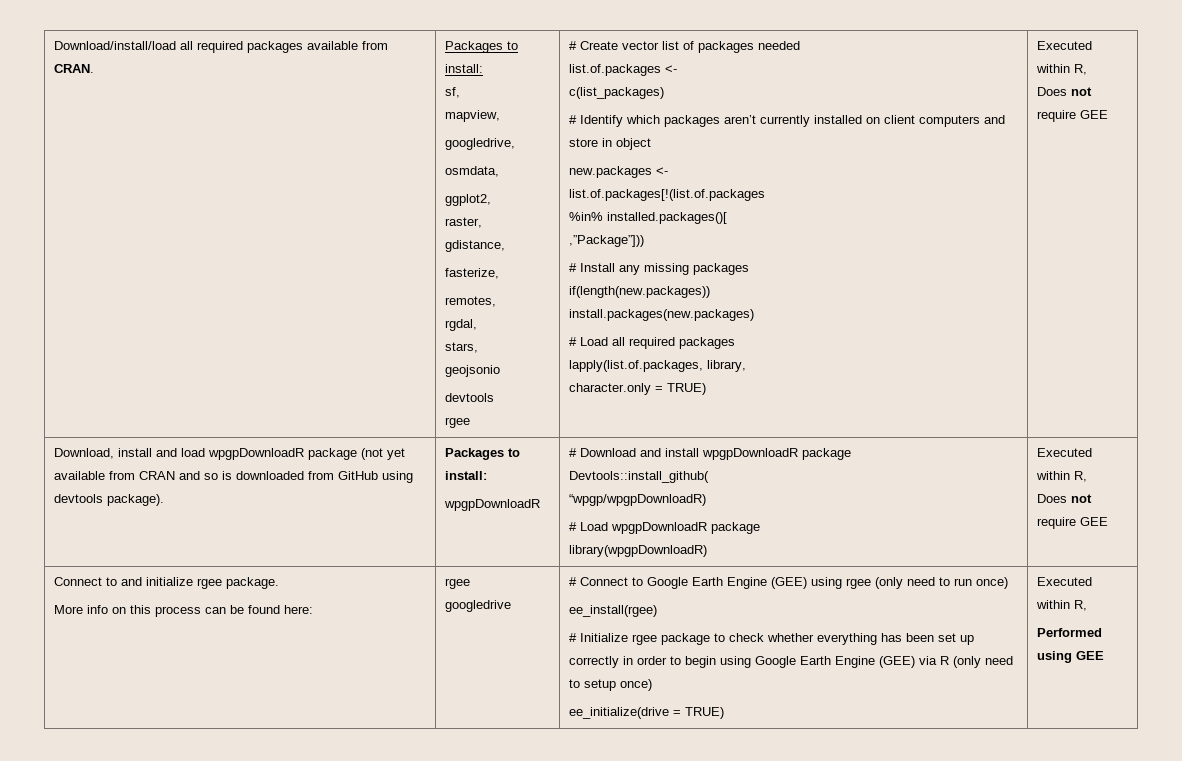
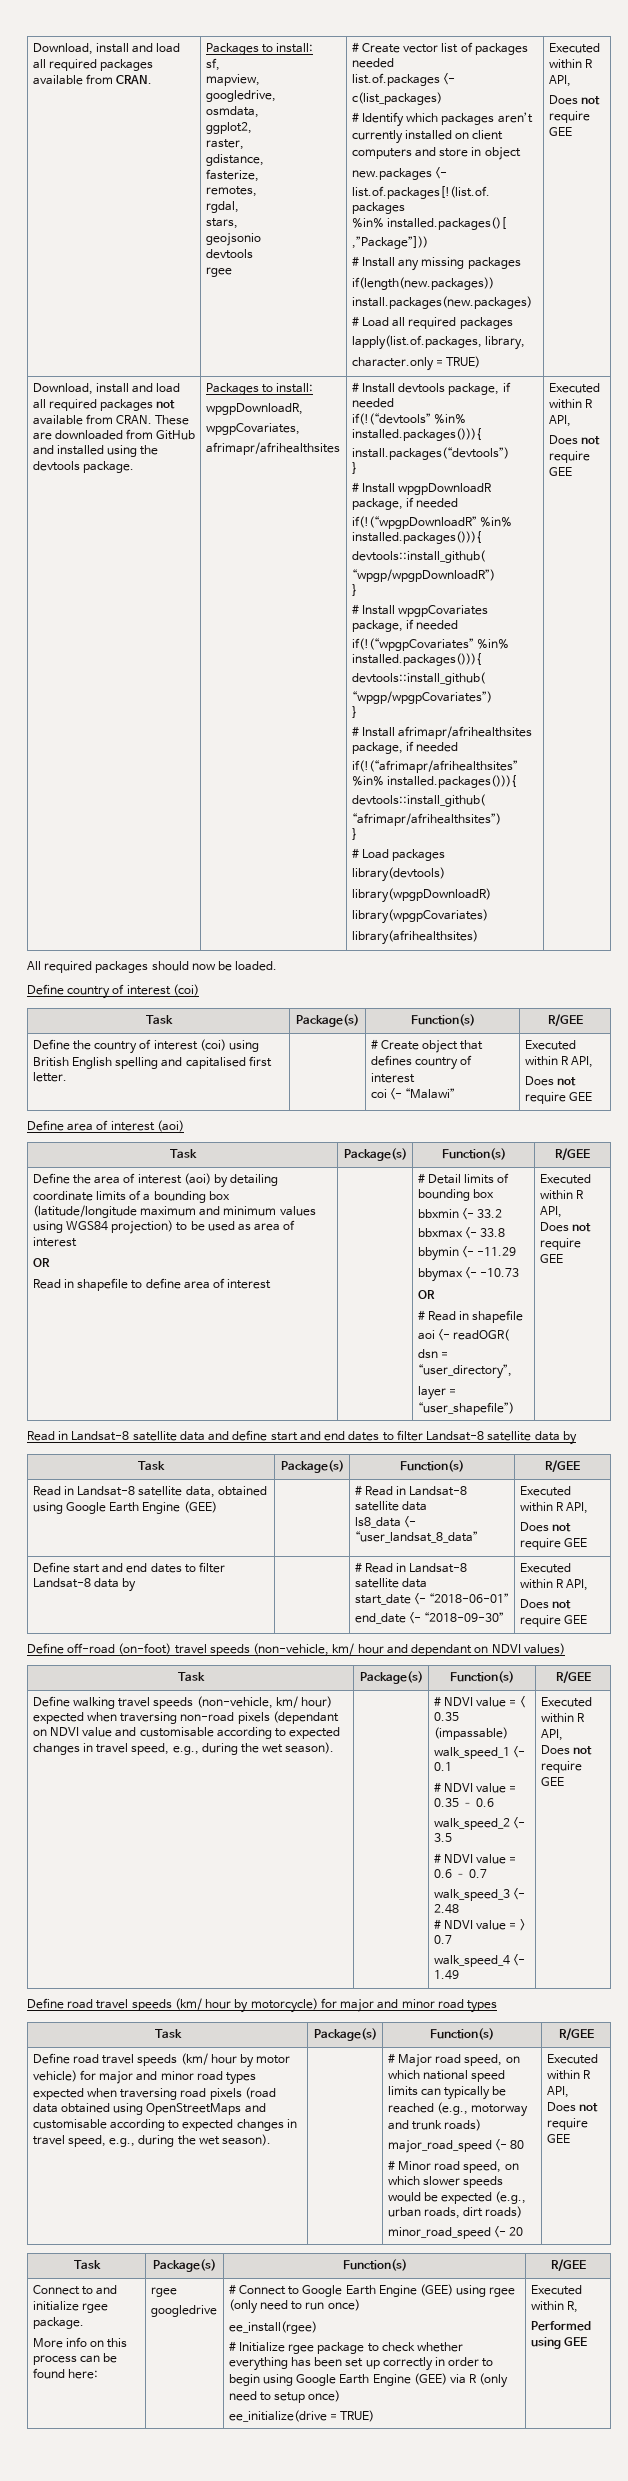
[53,41,176,50] Download/install/load -> [32,43,181,55] Download, install and load
[1073,64,1087,75] R, -> [584,59,593,68] [548,75,571,87] R API,
[207,448,405,460] [53,471,413,483] [53,494,164,506] [444,448,520,460] [444,471,487,480] [443,499,540,511] [568,448,851,460] [568,471,709,483] [568,494,706,506] [568,522,760,534] wpgpDownloadR package (not yet available from CRAN and so is downloaded from GitHub using devtools package). | Packages to install: // wpgpDownloadR | # Download and install wpgpDownloadR package // Devtools::install_github( // “wpgp/wpgpDownloadR) // # Load wpgpDownloadR package -> [32,399,176,411] [32,414,190,425] [32,429,196,440] [32,445,159,457] [32,461,134,473] [205,383,314,395] [205,403,303,415] [205,423,300,435] [205,442,340,455] [351,382,511,395] [351,398,394,408] [351,413,466,425] [351,428,481,441] [351,447,509,460] [351,462,357,474] [351,482,493,495] [351,497,459,510] [351,516,512,529] [351,531,481,544] [351,550,485,563] [351,569,495,582] [351,584,357,596] [351,604,489,617] [351,619,459,632] [351,638,509,651] [351,653,481,666] [351,672,485,685] [351,691,492,704] [351,706,357,718] [351,726,533,739] [351,741,459,754] [351,760,518,773] [351,775,516,788] [351,794,485,807] [351,813,501,826] [351,828,357,840] [351,848,446,861] [351,867,445,882] all required packages not available from CRAN. These are downloaded from GitHub and installed using the devtools package. | Packages to install: // wpgpDownloadR, // wpgpCovariates, // afrimapr/afrihealthsites | # Install devtools package, if needed // if(!(“devtools” %in% installed.packages())){ // install.packages(“devtools”) // } // # Install wpgpDownloadR package, if needed // if(!(“wpgpDownloadR” %in% installed.packages())){ // devtools::install_github( // “wpgp/wpgpDownloadR”) // } // # Install wpgpCovariates package, if needed // if(!(“wpgpCovariates” %in% installed.packages())){ // devtools::install_github( // “wpgp/wpgpCovariates”) // } // # Install afrimapr/afrihealthsites package, if needed // if(!(“afrimapr/afrihealthsites” %in% installed.packages())){ // devtools::install_github( // “afrimapr/afrihealthsites”) // } // # Load packages // library(devtools)
[1036,448,1092,457] [1035,471,1087,482] [1036,494,1092,503] [1036,517,1108,529] | Executed within R, // Does not require GEE -> [351,909,488,924] [351,930,478,945] [548,383,600,393] [548,399,593,409] [548,415,571,427] [548,435,600,445] [548,451,590,463] [548,467,572,476] [27,961,278,973] [27,984,199,999] [145,1015,173,1024] [296,1014,359,1027] [410,1014,475,1026] [547,1014,583,1026] [32,1039,259,1054] [32,1056,272,1069] [32,1072,67,1082] [370,1039,484,1053] [370,1055,473,1070] [370,1073,415,1083] [370,1088,456,1100] [524,1040,576,1050] [524,1056,594,1068] [524,1076,576,1086] [524,1092,592,1104] [27,1120,184,1132] [169,1149,197,1158] [343,1148,407,1161] [441,1148,506,1160] [555,1148,590,1160] [32,1173,279,1188] [32,1190,230,1203] [32,1205,316,1218] [32,1220,296,1234] [32,1237,77,1247] [32,1258,50,1267] [32,1278,272,1291] [417,1173,510,1184] [417,1189,494,1201] [417,1208,503,1220] [417,1227,506,1239] [417,1246,517,1261] [417,1267,520,1282] [417,1290,435,1299] [417,1310,524,1323] [417,1329,510,1341] [417,1349,448,1359] [417,1364,512,1379] [417,1386,456,1400] [417,1402,514,1415] [539,1174,591,1184] [539,1190,584,1200] [539,1206,562,1218] [539,1222,591,1232] [539,1238,581,1250] [539,1254,563,1263] [27,1430,577,1445] [138,1461,166,1470] [280,1460,344,1473] [400,1460,464,1472] [545,1460,580,1472] [32,1486,267,1498] [32,1501,217,1514] [354,1485,468,1496] [354,1501,427,1511] [354,1516,416,1528] [354,1531,478,1543] [519,1486,571,1496] [519,1502,589,1514] [519,1522,571,1532] [519,1538,587,1550] [32,1562,225,1573] [32,1578,137,1592] [354,1562,468,1573] [354,1578,427,1588] [354,1593,510,1605] [354,1612,505,1624] [519,1563,571,1573] [519,1579,589,1591] [519,1599,571,1609] [519,1615,587,1627] [27,1643,565,1656] [177,1672,205,1681] [359,1671,423,1684] [450,1671,514,1683] [555,1671,591,1683] [32,1696,332,1709] [32,1711,339,1724] [32,1727,341,1739] [32,1742,335,1755] [433,1696,525,1708] [433,1712,459,1721] [433,1727,508,1740] [433,1746,525,1759] [433,1762,452,1771] [433,1782,517,1793] [433,1798,495,1807] [433,1817,525,1830] [433,1833,452,1842] [433,1853,517,1864] [433,1869,488,1878] [433,1888,525,1901] [433,1904,459,1914] [433,1919,525,1931] [433,1935,452,1944] [433,1954,525,1967] [433,1970,459,1980] [540,1697,592,1707] [540,1713,585,1723] [540,1729,563,1741] [540,1745,592,1755] [540,1761,582,1773] [540,1777,564,1786] [27,1998,498,2013] [154,2029,182,2038] [313,2028,377,2041] [430,2028,494,2040] [558,2028,594,2040] [32,2053,291,2068] [32,2070,256,2085] [32,2087,276,2100] [32,2103,266,2115] [32,2119,297,2131] [32,2134,271,2147] [387,2053,520,2067] [387,2070,506,2082] [387,2086,507,2100] [387,2102,529,2117] [387,2119,482,2131] [387,2139,525,2153] [387,2160,519,2173] [387,2176,504,2188] [387,2191,527,2204] [387,2206,523,2219] [387,2226,524,2239] [546,2054,598,2064] [546,2070,591,2080] [546,2086,569,2098] [546,2102,598,2112] [546,2118,588,2130] [546,2134,570,2143] [73,2260,101,2269] [153,2259,216,2272] [342,2259,407,2271] [550,2259,586,2271] // library(wpgpCovariates) // library(afrihealthsites) | Executed within R API, // Does not require GEE // All required packages should now be loaded. // Define country of interest (coi) // Task | Package(s) | Function(s) | R/GEE // Define the country of interest (coi) using British English spelling and capitalised first letter. | | # Create object that defines country of interest // coi <- “Malawi” | Executed within R API, // Does not require GEE // Define area of interest (aoi) // Task | Package(s) | Function(s) | R/GEE // Define the area of interest (aoi) by detailing coordinate limits of a bounding box (latitude/longitude maximum and minimum values using WGS84 projection) to be used as area of interest // OR // Read in shapefile to define area of interest | | # Detail limits of bounding box // bbxmin <- 33.2 // bbxmax <- 33.8 // bbymin <- -11.29 // bbymax <- -10.73 // OR // # Read in shapefile // aoi <- readOGR( // dsn = “user_directory”, // layer = “user_shapefile”) | Executed within R API, // Does not require GEE // Read in Landsat-8 satellite data and define start and end dates to filter Landsat-8 satellite data by // Task | Package(s) | Function(s) | R/GEE // Read in Landsat-8 satellite data, obtained using Google Earth Engine (GEE) | | # Read in Landsat-8 satellite data // ls8_data <- “user_landsat_8_data” | Executed within R API, // Does not require GEE // Define start and end dates to filter Landsat-8 data by | | # Read in Landsat-8 satellite data // start_date <- “2018-06-01” // end_date <- “2018-09-30” | Executed within R API, // Does not require GEE // Define off-road (on-foot) travel speeds (non-vehicle, km/ hour and dependant on NDVI values) // Task | Package(s) | Function(s) | R/GEE // Define walking travel speeds (non-vehicle, km/ hour) expected when traversing non-road pixels (dependant on NDVI value and customisable according to expected changes in travel speed, e.g., during the wet season). | | # NDVI value = < 0.35 (impassable) // walk_speed_1 <- 0.1 // # NDVI value = 0.35 – 0.6 // walk_speed_2 <- 3.5 // # NDVI value = 0.6 – 0.7 // walk_speed_3 <- 2.48 // # NDVI value = > 0.7 // walk_speed_4 <- 1.49 | Executed within R API, // Does not require GEE // Define road travel speeds (km/ hour by motorcycle) for major and minor road types // Task | Package(s) | Function(s) | R/GEE // Define road travel speeds (km/ hour by motor vehicle) for major and minor road types expected when traversing road pixels (road data obtained using OpenStreetMaps and customisable according to expected changes in travel speed, e.g., during the wet season). | | # Major road speed, on which national speed limits can typically be reached (e.g., motorway and trunk roads) // major_road_speed <- 80 // # Minor road speed, on which slower speeds would be expected (e.g., urban roads, dirt roads) // minor_road_speed <- 20 | Executed within R API, // Does not require GEE // Task | Package(s) | Function(s) | R/GEE

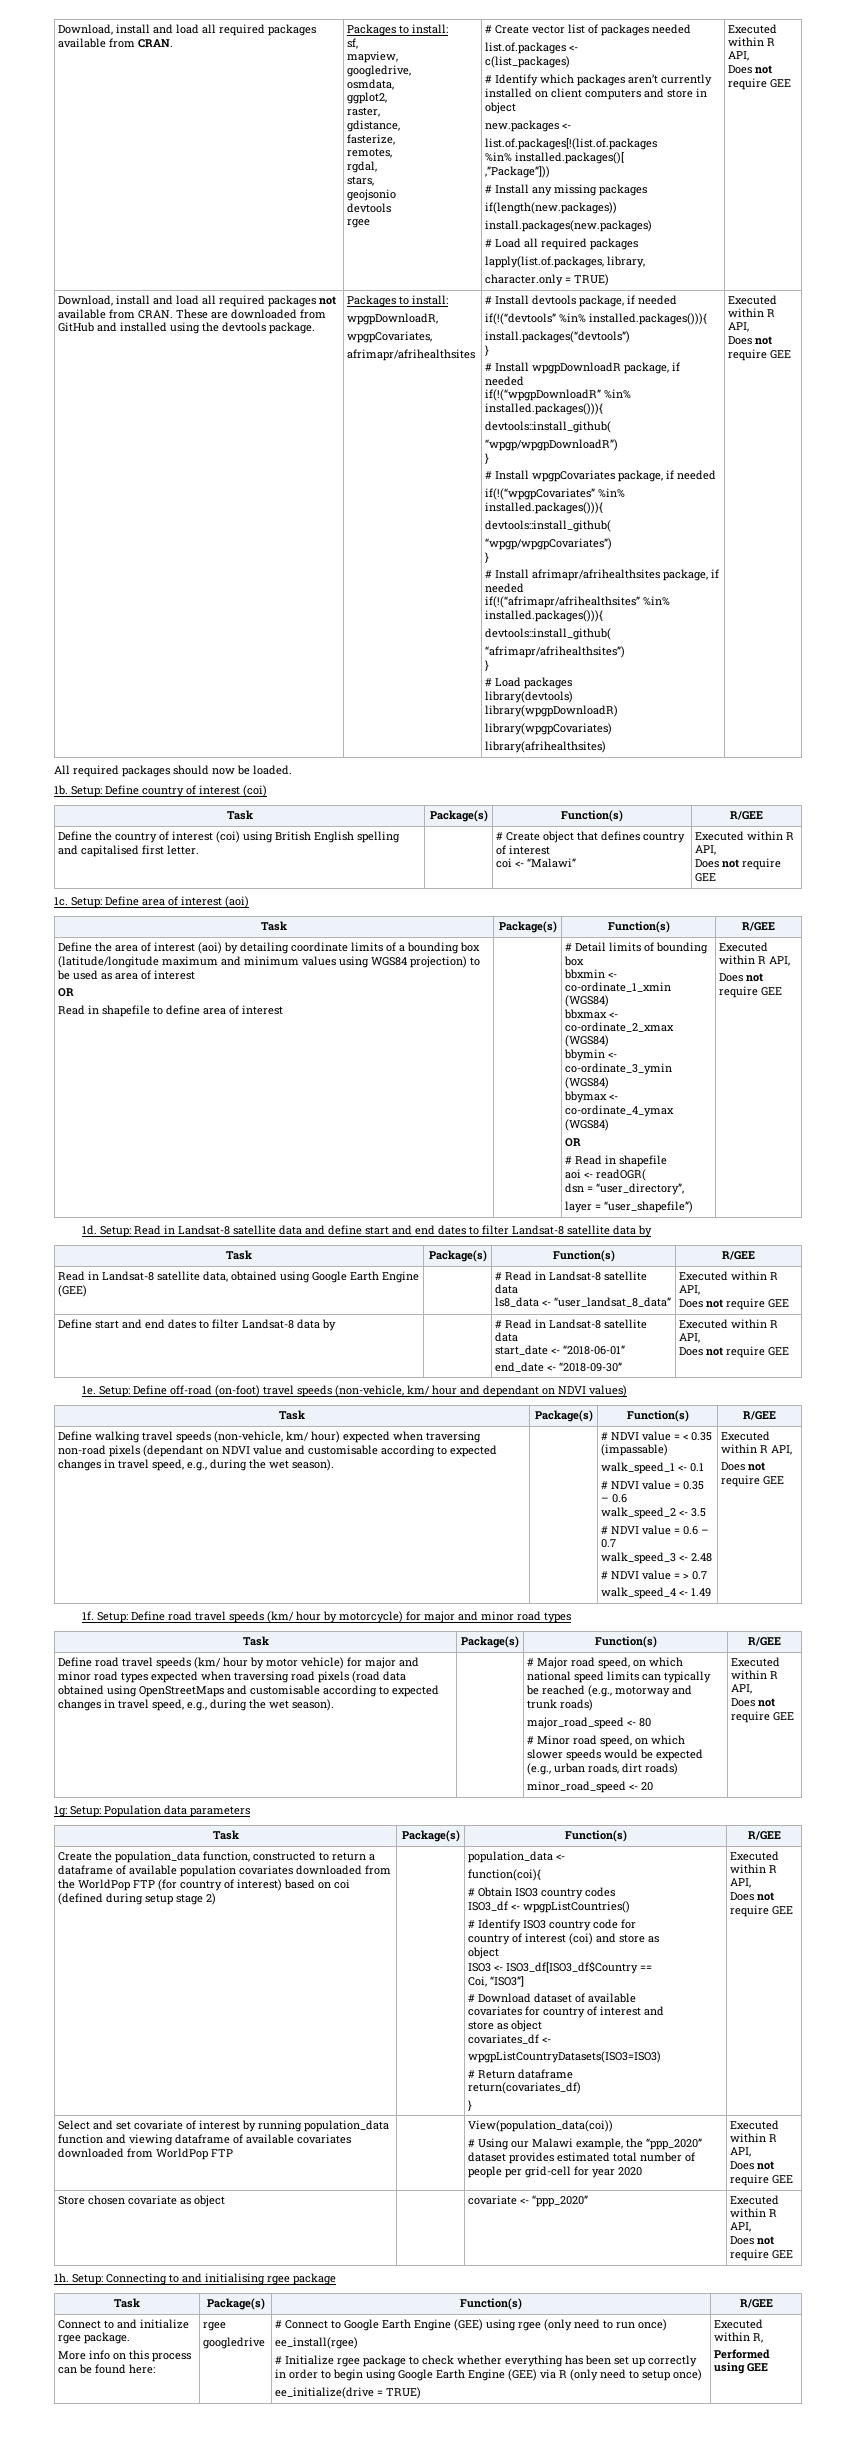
(278, 966) none -> [54,785,102,797] 1b. Setup:
(592, 1096) none -> [54,897,102,908] 1c. Setup:
[477,1209,503,1218] 33.2 -> [565,982,672,992] [565,995,610,1007] co-ordinate_1_xmin (WGS84)
[480,1228,506,1237] 33.8 -> [565,1022,675,1032] [565,1035,610,1047] co-ordinate_2_xmax (WGS84)
[477,1247,517,1256] -11.29 -> [565,1063,673,1075] [565,1077,610,1089] co-ordinate_3_ymin (WGS84)
[480,1268,520,1277] -10.73 -> [565,1105,675,1117] [565,1119,610,1131] co-ordinate_4_ymax (WGS84)
(563, 1258) none -> [81,1225,131,1237] 1d. Setup:
(587, 1619) none -> [81,1386,130,1397] 1e. Setup:
(564, 1781) none -> [81,1611,128,1623] 1f. Setup:
(570, 2138) none -> [54,1805,250,1817] [212,1830,239,1840] [401,1830,460,1842] [564,1830,627,1842] [747,1831,781,1840] [58,1851,376,1863] [58,1865,392,1877] [58,1879,351,1891] [58,1893,217,1905] [468,1851,566,1863] [468,1869,542,1881] [468,1887,616,1899] [468,1901,631,1913] [468,1919,637,1931] [468,1933,660,1945] [468,1947,500,1959] [468,1961,653,1974] [468,1976,525,1987] [468,1993,637,2003] [468,2006,665,2018] [468,2020,543,2032] [468,2034,552,2044] [468,2051,662,2063] [468,2069,574,2079] [468,2082,582,2094] [468,2100,473,2111] [730,1851,780,1861] [730,1864,778,1874] [730,1878,752,1888] [730,1892,775,1901] [730,1905,794,1917] [58,2120,390,2132] [58,2134,352,2146] [58,2148,234,2160] [468,2120,614,2132] [468,2138,703,2150] [468,2152,696,2164] [468,2166,643,2178] [730,2120,780,2130] [730,2133,778,2143] [730,2147,752,2157] [730,2161,775,2170] [730,2174,794,2186] [58,2195,226,2207] [468,2195,589,2207] [730,2195,780,2205] [730,2208,778,2218] [730,2222,752,2232] [730,2236,775,2245] [730,2249,794,2261] [54,2273,336,2285] // 1g: Setup: Population data parameters // Task | Package(s) | Function(s) | R/GEE // Create the population_data function, constructed to return a dataframe of available population covariates downloaded from the WorldPop FTP (for country of interest) based on coi (defined during setup stage 2) | | population_data <- // function(coi){ // # Obtain ISO3 country codes // ISO3_df <- wpgpListCountries() // # Identify ISO3 country code for // country of interest (coi) and store as // object // ISO3 <- ISO3_df[ISO3_df$Country == // Coi, “ISO3”] // # Download dataset of available // covariates for country of interest and // store as object // covariates_df <- // wpgpListCountryDatasets(ISO3=ISO3) // # Return dataframe // return(covariates_df) // } | Executed within R API, // Does not require GEE // Select and set covariate of interest by running population_data function and viewing dataframe of available covariates downloaded from WorldPop FTP | | View(population_data(coi)) // # Using our Malawi example, the “ppp_2020” dataset provides estimated total number of people per grid-cell for year 2020 | Executed within R API, // Does not require GEE // Store chosen covariate as object | | covariate <- “ppp_2020” | Executed within R API, // Does not require GEE // 1h. Setup: Connecting to and initialising rgee package

